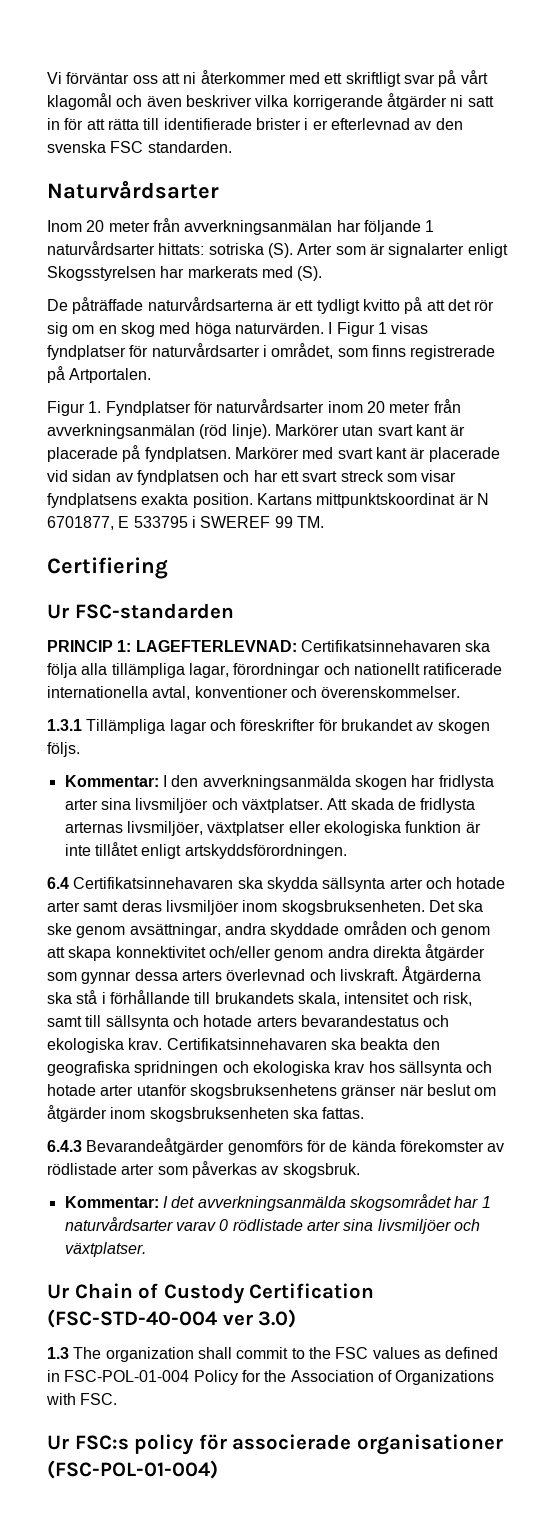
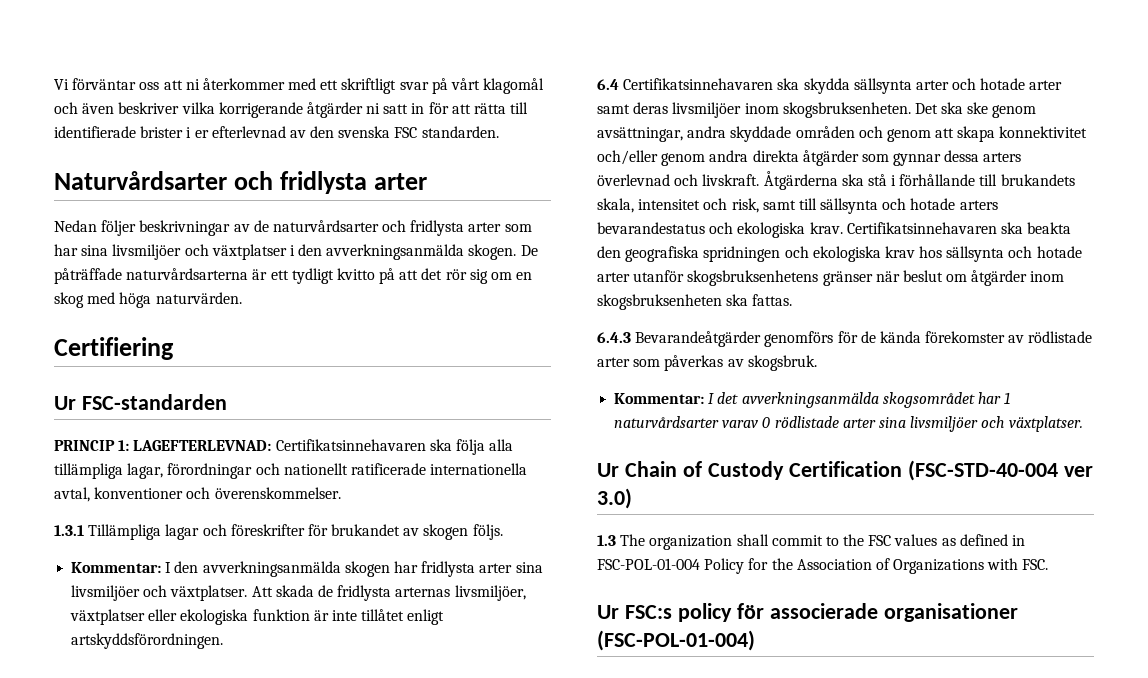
[47,218,435,235] [47,241,508,258] [47,266,323,281] // Inom 20 meter från avverkningsanmälan har följande 1 naturvårdsarter hittats: sotriska (S). Arter som är signalarter enligt Skogsstyrelsen har markerats med (S). // -> [233,171,427,194] [54,220,532,236] [54,244,517,260] och fridlysta arter // Nedan följer beskrivningar av de naturvårdsarter och fridlysta arter som har sina livsmiljöer och växtplatser i den avverkningsanmälda skogen.
[328,322,429,337] [47,343,496,360] [47,366,152,383] [47,399,461,416] [47,424,466,439] [47,445,500,462] [47,470,457,485] [47,493,489,508] [47,516,324,530] I Figur 1 visas fyndplatser för naturvårdsarter i området, som finns registrerade på Artportalen. // Figur 1. Fyndplatser för naturvårdsarter inom 20 meter från avverkningsanmälan (röd linje). Markörer utan svart kant är placerade på fyndplatsen. Markörer med svart kant är placerade vid sidan av fyndplatsen och har ett svart streck som visar fyndplatsens exakta position. Kartans mittpunktskoordinat är N 6701877, E 533795 i SWEREF 99 TM. -> (242, 298) none

